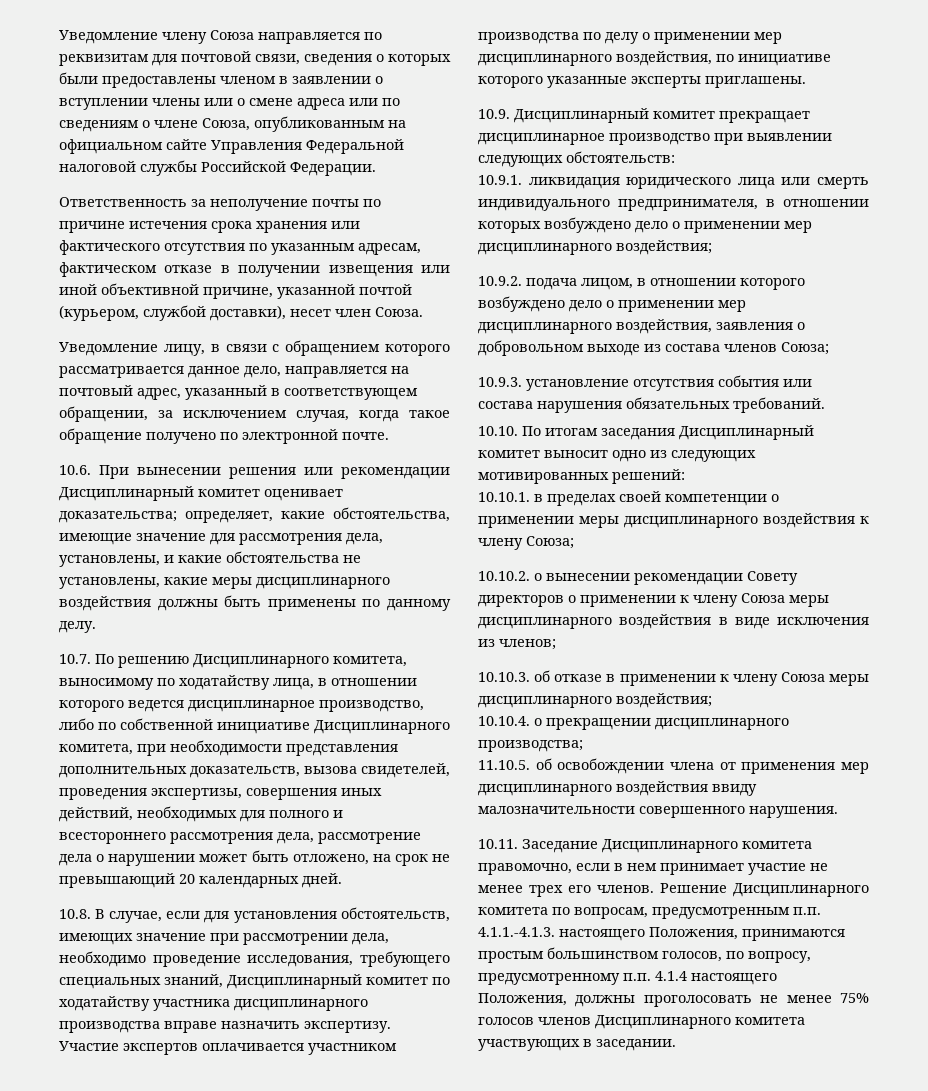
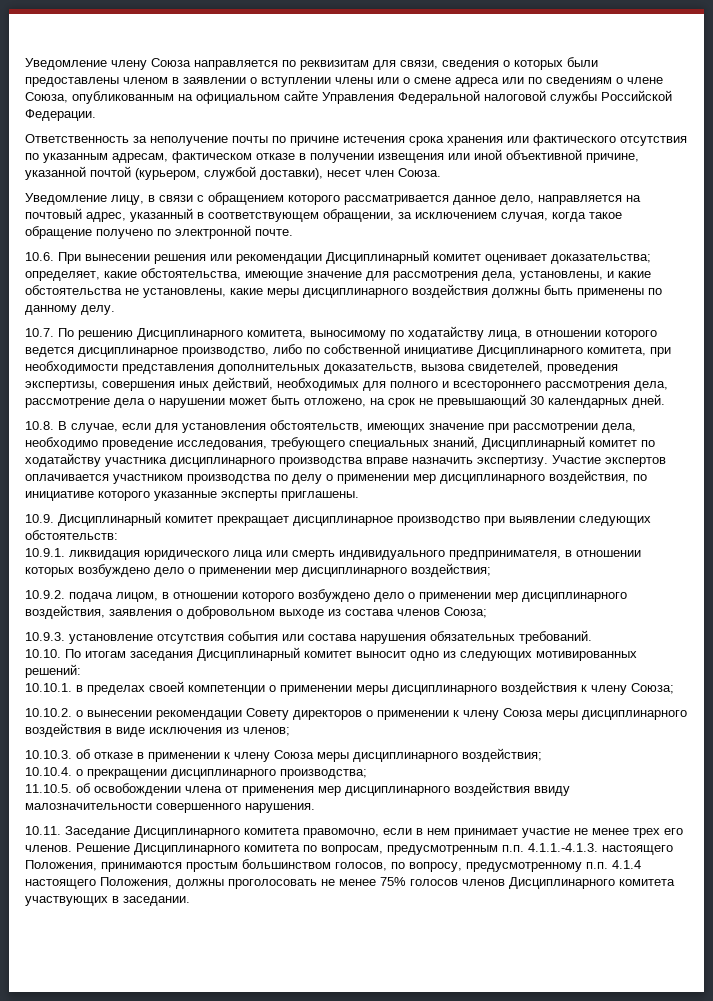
[181,51,251,62] почтовой -> (396, 65) none
[179,874,195,884] 20 -> [530,396,544,405] 30

